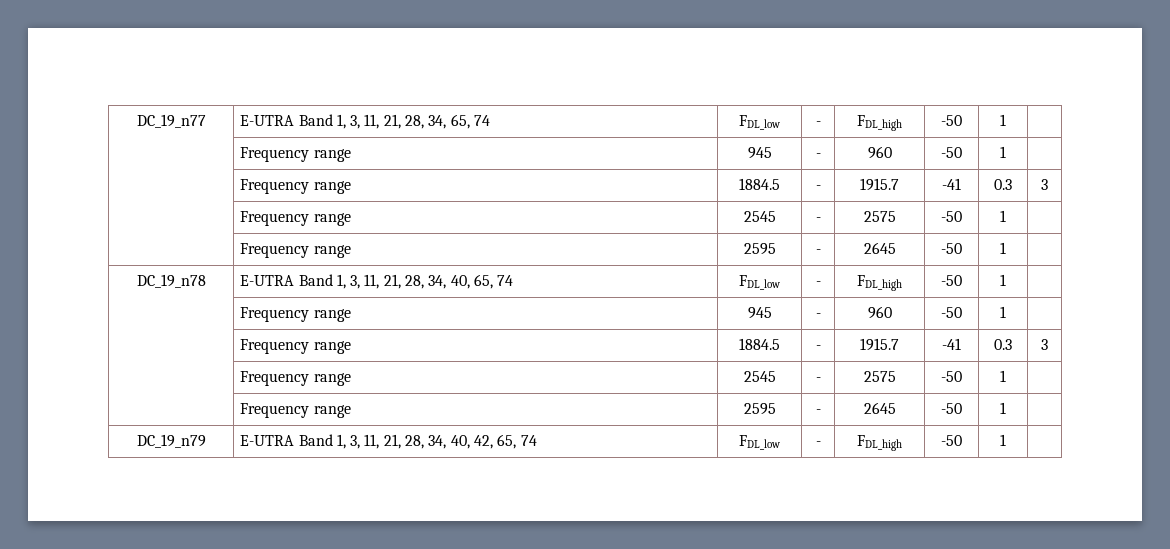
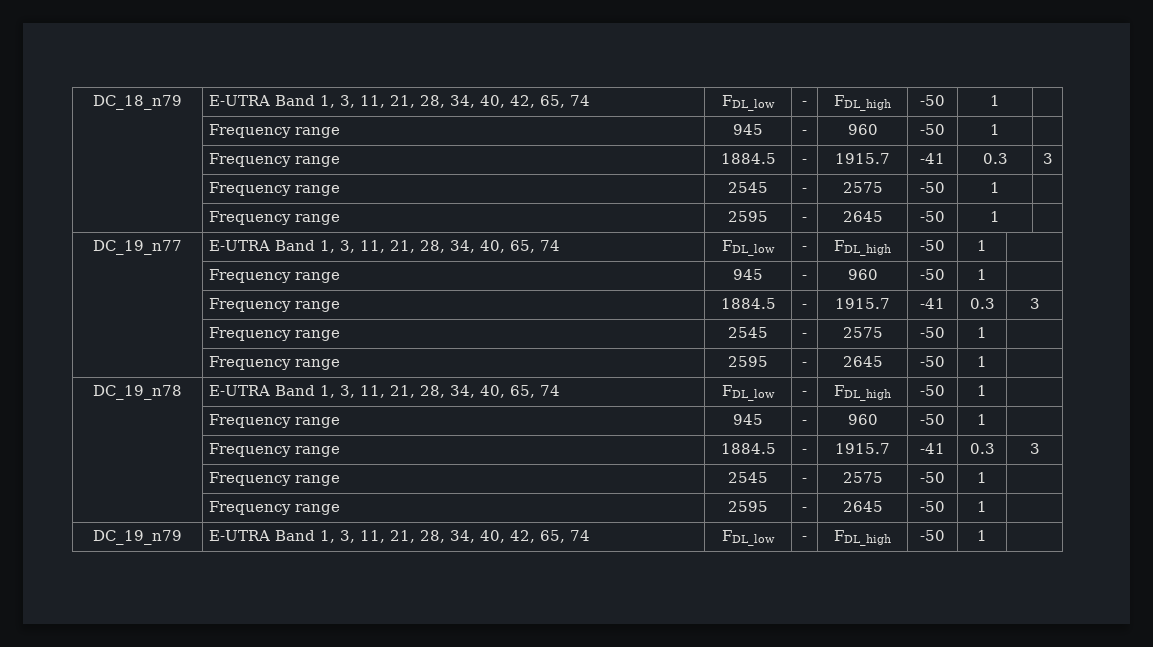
(136, 121) none -> [93,95,182,110] [208,95,590,108] [722,95,775,111] [802,101,807,106] [834,95,891,111] [920,95,945,106] [990,95,1000,106] [208,124,340,138] [733,124,763,135] [802,130,807,135] [847,124,878,135] [920,124,945,135] [990,124,1000,135] [208,153,340,167] [720,153,776,164] [802,159,807,164] [835,153,890,164] [920,153,945,164] [982,153,1008,164] [1042,153,1053,164] [208,182,340,196] [728,182,768,193] [802,188,807,193] [842,182,883,193] [920,182,945,193] [990,182,1000,193] [208,211,340,225] [728,211,768,222] [802,217,807,222] [842,211,883,222] [920,211,945,222] [990,211,1000,222] DC_18_n79 | E-UTRA Band 1, 3, 11, 21, 28, 34, 40, 42, 65, 74 | FDL_low | - | FDL_high | -50 | 1 | // | Frequency range | 945 | - | 960 | -50 | 1 | // | Frequency range | 1884.5 | - | 1915.7 | -41 | 0.3 | 3 // | Frequency range | 2545 | - | 2575 | -50 | 1 | // | Frequency range | 2595 | - | 2645 | -50 | 1 | //
(447, 122) none -> [479,240,505,253] 40,

